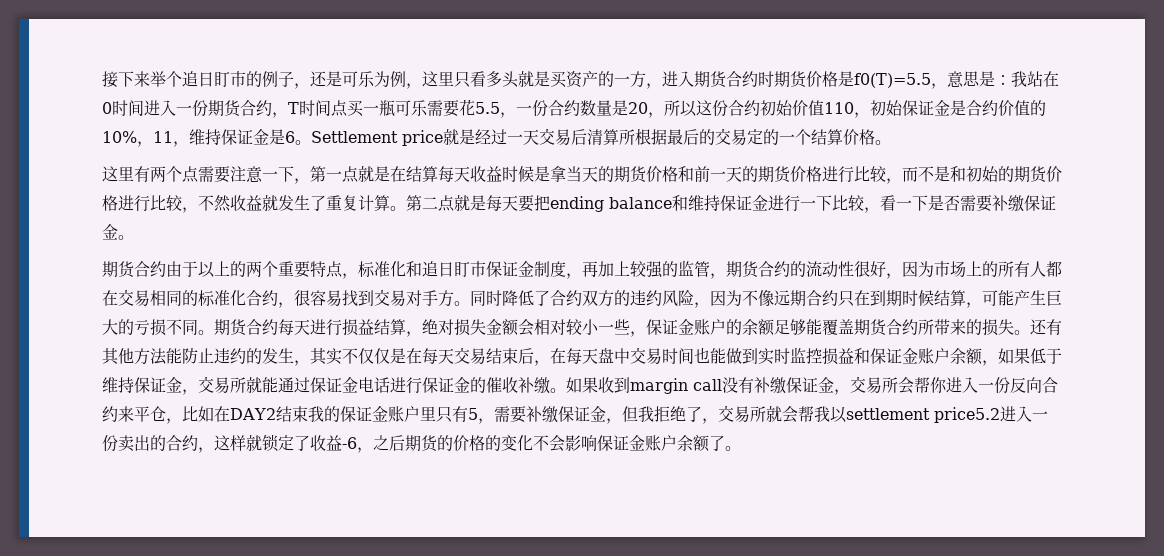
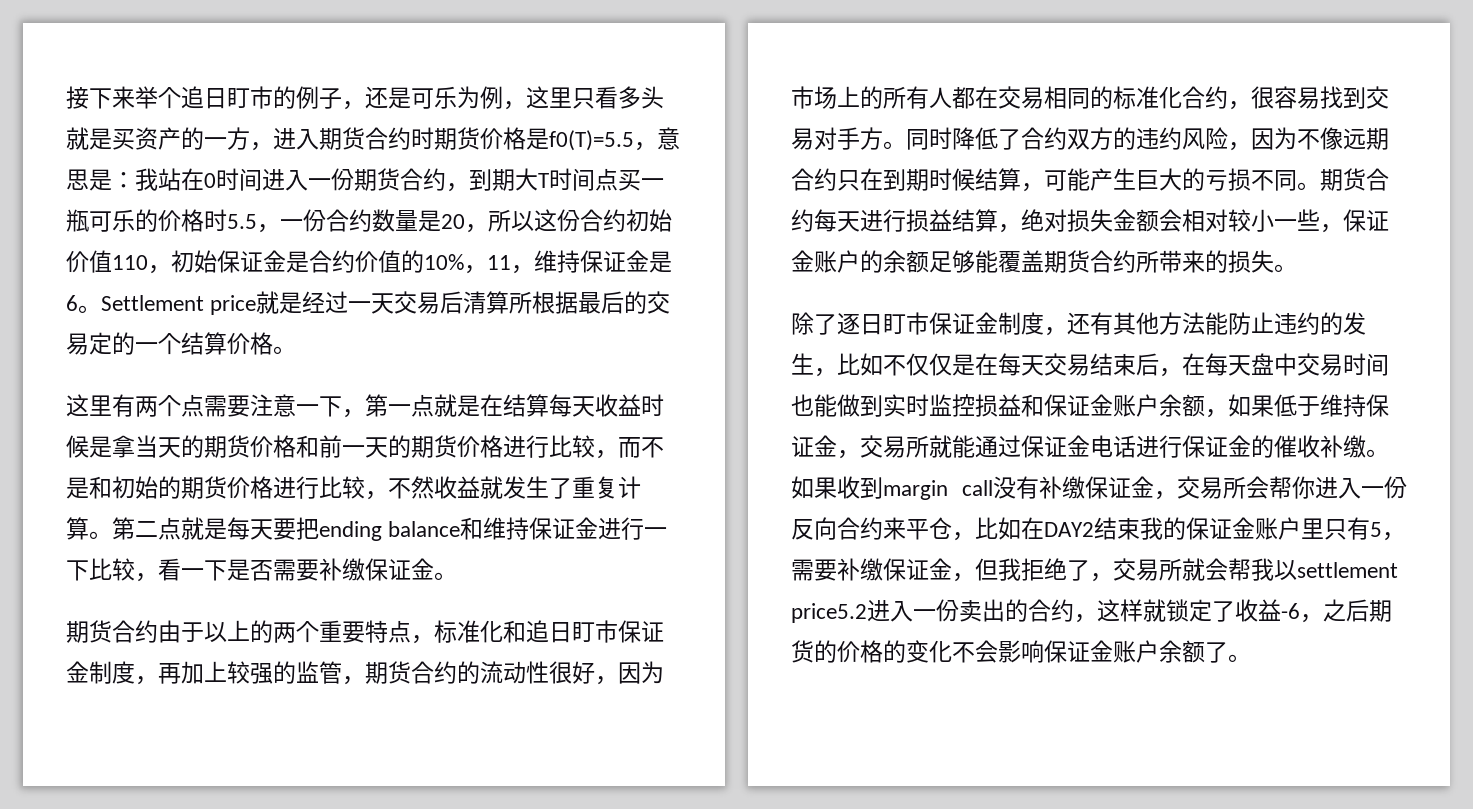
(288, 115) none -> [469,168,538,191] 到期大
[427,99,475,117] 需要花 -> [135,209,227,232] 的价格时
(1030, 332) none -> [791,312,1067,336] // 除了逐日盯市保证金制度，
[310,348,342,365] 其实 -> [837,353,883,376] 比如

